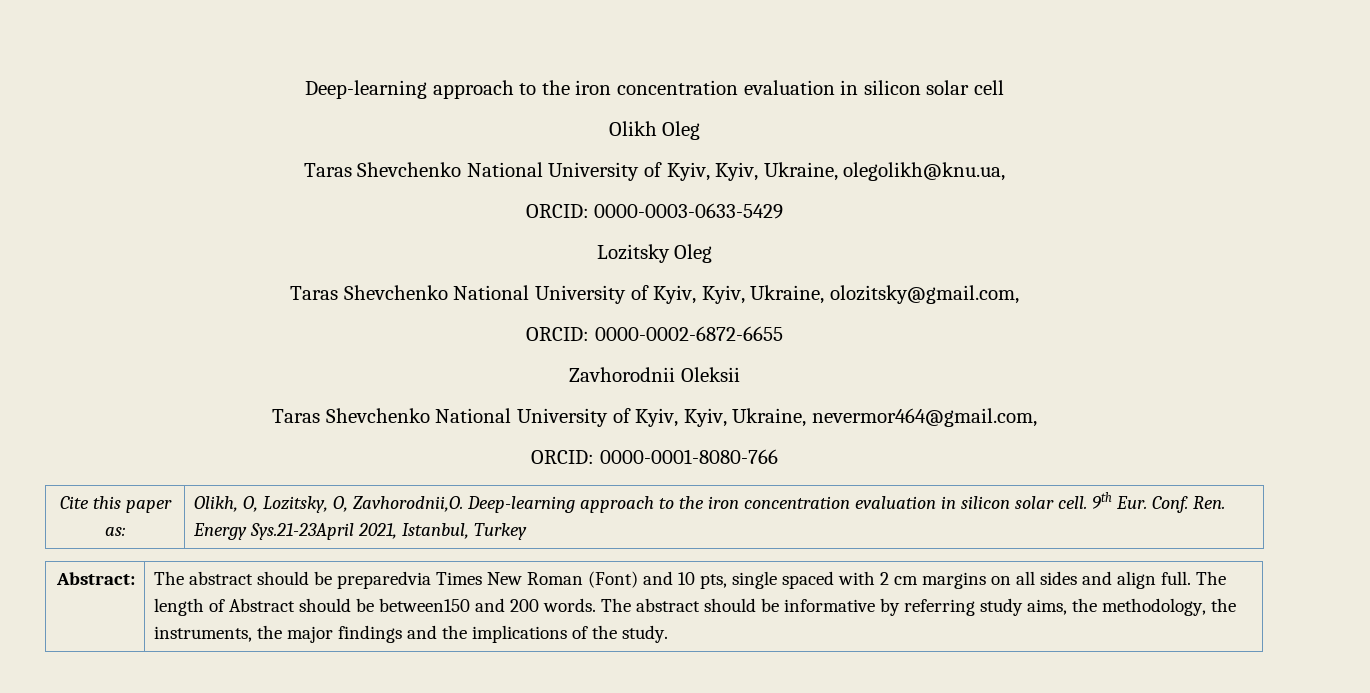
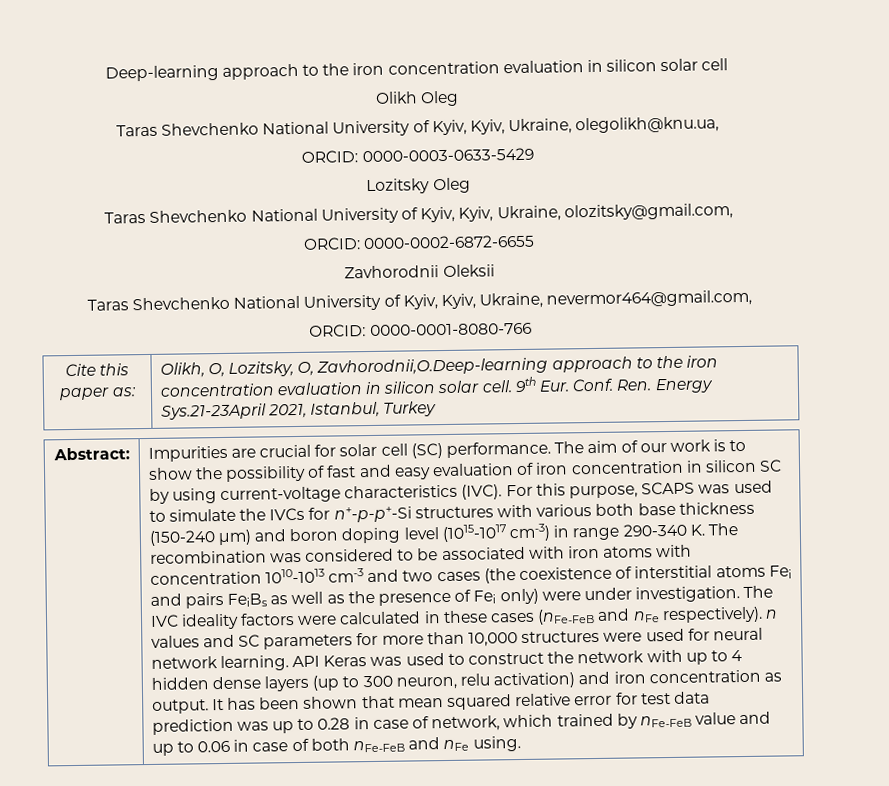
[353,496,576,513] Zavhorodnii,O. Deep-learning -> [316,357,549,376] Zavhorodnii,O.Deep-learning
[154,571,1227,589] [154,598,1237,616] [154,625,669,643] The abstract should be preparedvia Times New Roman (Font) and 10 pts, single spaced with 2 cm margins on all sides and align full. The length of Abstract should be between150 and 200 words. The abstract should be informative by referring study aims, the methodology, the instruments, the major findings and the implications of the study. -> [147,439,747,462] [147,459,783,482] [148,480,773,504] [148,501,755,523] [148,523,738,546] [149,544,693,564] [149,565,792,585] [149,585,774,609] [149,606,778,630] [150,627,763,650] [150,649,744,672] [150,669,782,692] [151,691,710,714] [151,711,772,735] [151,736,521,756] Impurities are crucial for solar cell (SC) performance. The aim of our work is to show the possibility of fast and easy evaluation of iron concentration in silicon SC by using current-voltage characteristics (IVC). For this purpose, SCAPS was used to simulate the IVCs for n+-p-p+-Si structures with various both base thickness (150-240 μm) and boron doping level (1015-1017 cm-3) in range 290-340 K. The recombination was considered to be associated with iron atoms with concentration 1010-1013 cm-3 and two cases (the coexistence of interstitial atoms Fei and pairs FeiBs as well as the presence of Fei only) were under investigation. The IVC ideality factors were calculated in these cases (nFe-FeB and nFe respectively). n values and SC parameters for more than 10,000 structures were used for neural network learning. API Keras was used to construct the network with up to 4 hidden dense layers (up to 300 neuron, relu activation) and iron concentration as output. It has been shown that mean squared relative error for test data prediction was up to 0.28 in case of network, which trained by nFe-FeB value and up to 0.06 in case of both nFe-FeB and nFe using.

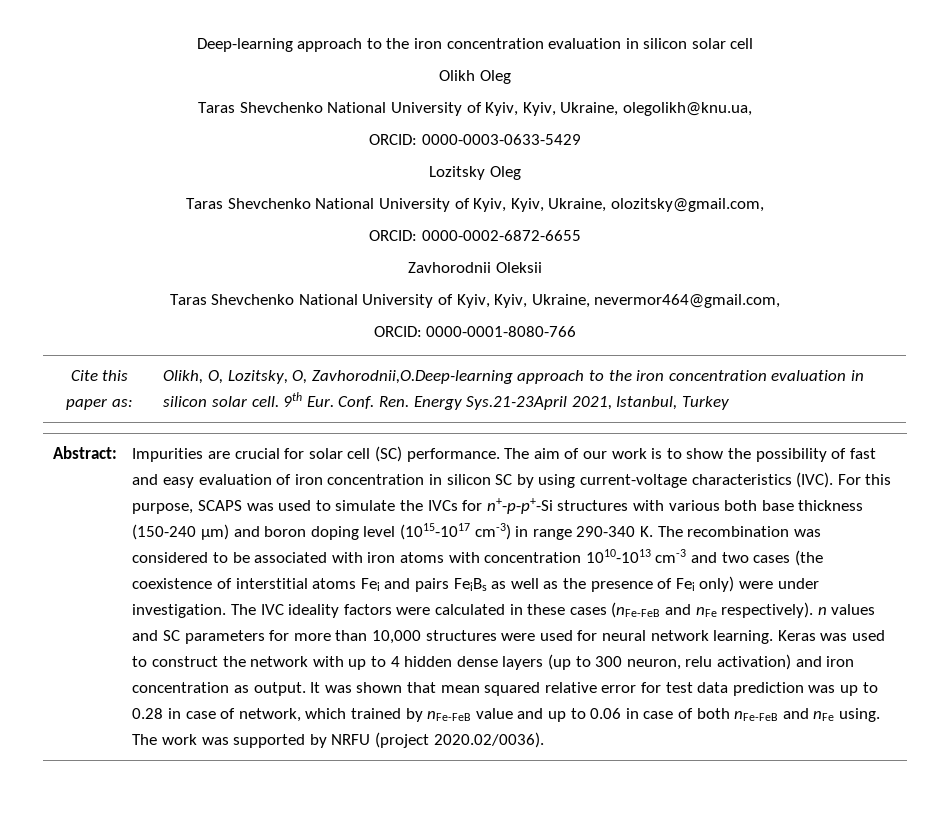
[292,655,321,668] API -> (774, 637) none
[227,696,301,710] has been -> [324,685,352,693] was
(521, 744) none -> [132,732,544,748] The work was supported by NRFU (project 2020.02/0036).

